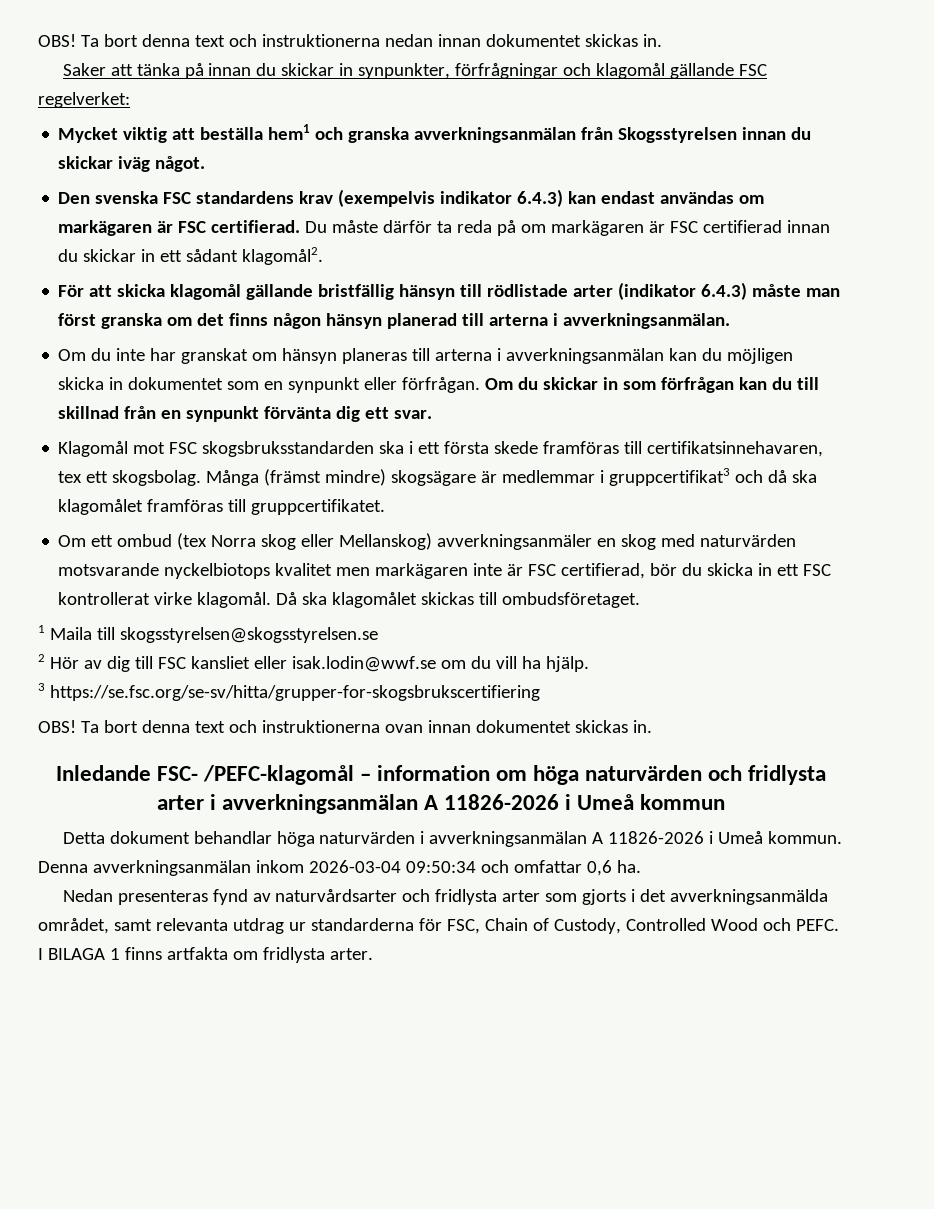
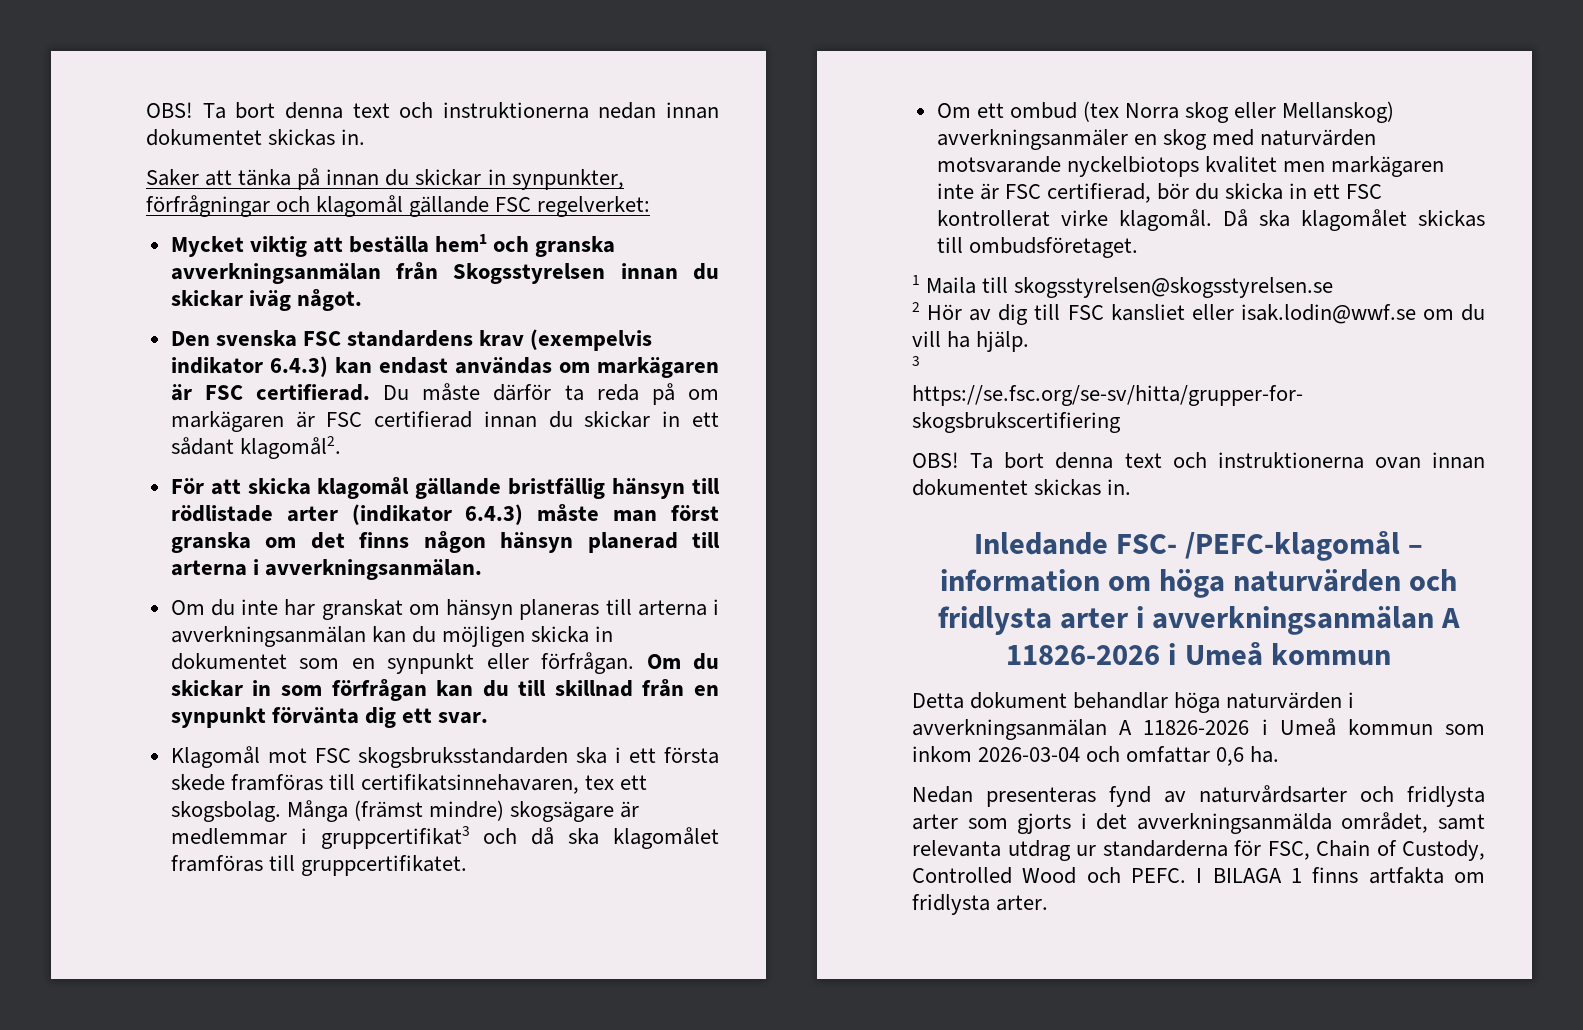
[768,831,843,844] [38,860,251,876] kommun. Denna avverkningsanmälan -> [1347,719,1485,735] kommun som
[405,861,476,873] 09:50:34 -> (1081, 754) none

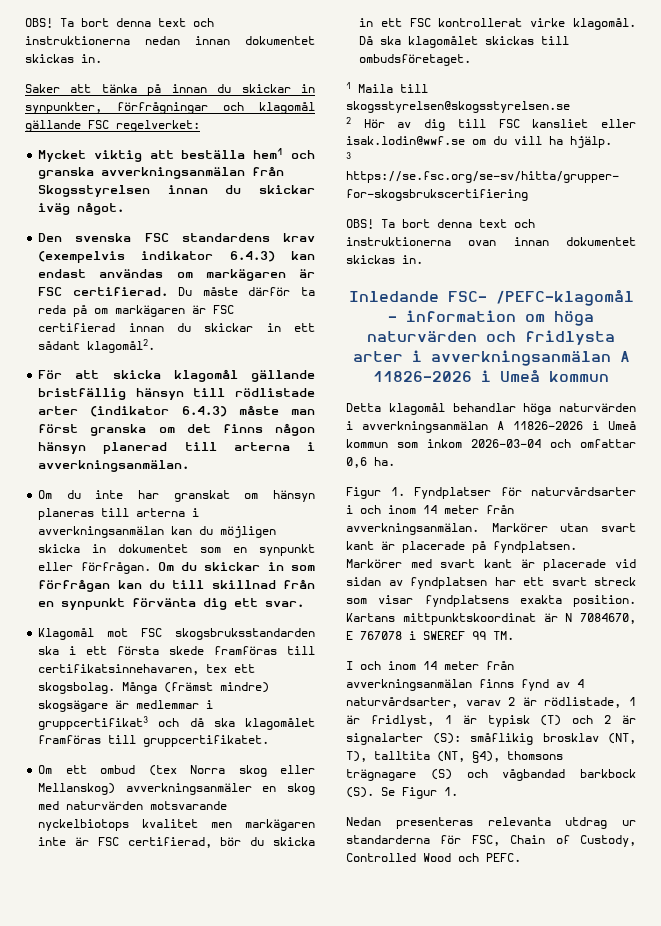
[970,692,1068,709] dokument -> [388,403,445,415] klagomål
[912,785,1485,807] [912,812,1485,834] Nedan presenteras fynd av naturvårdsarter och fridlysta arter som gjorts i det avverkningsanmälda området, samt -> [346,487,636,499] [346,505,514,514] [346,523,636,535] [346,541,577,553] [346,559,636,571] [346,577,636,589] [346,595,636,607] [346,613,636,625] [346,631,514,640] [346,661,514,670] [346,679,584,691] [346,697,636,708] [346,715,636,727] [346,733,636,745] [346,751,563,763] [346,769,636,781] [346,787,458,799] [346,817,473,829] Figur 1. Fyndplatser för naturvårdsarter i och inom 14 meter från avverkningsanmälan. Markörer utan svart kant är placerade på fyndplatsen. Markörer med svart kant är placerade vid sidan av fyndplatsen har ett svart streck som visar fyndplatsens exakta position. Kartans mittpunktskoordinat är N 7084670, E 767078 i SWEREF 99 TM. // I och inom 14 meter från avverkningsanmälan finns fynd av 4 naturvårdsarter, varav 2 är rödlistade, 1 är fridlyst, 1 är typisk (T) och 2 är signalarter (S): småflikig brosklav (NT, T), talltita (NT, §4), thomsons trägnagare (S) och vågbandad barkbock (S). Se Figur 1. // Nedan presenteras
[1196,867,1485,884] [912,894,1049,915] I BILAGA 1 finns artfakta om fridlysta arter. -> (521, 857) none

